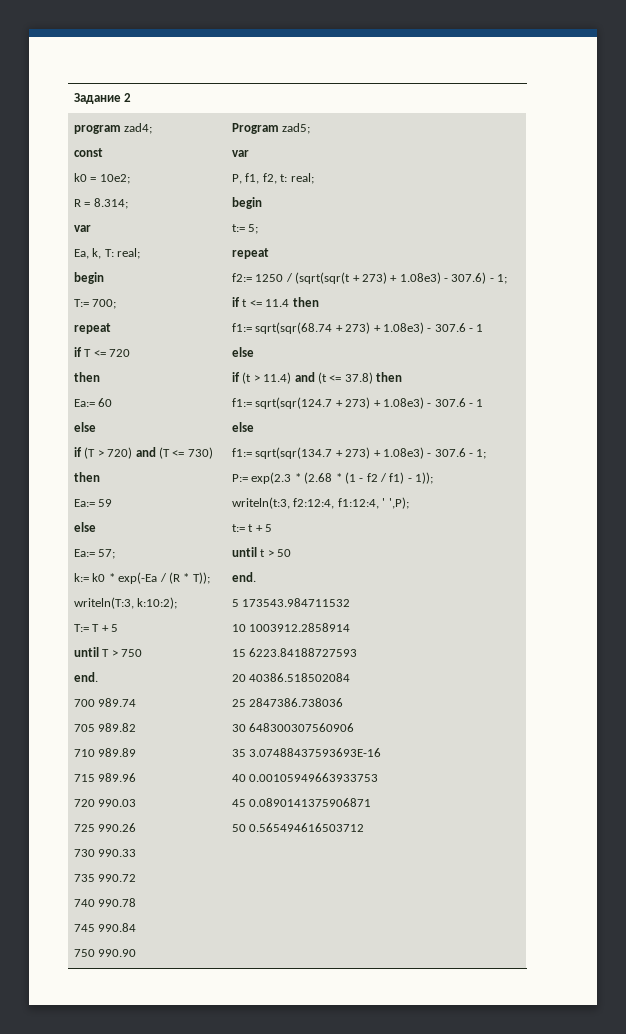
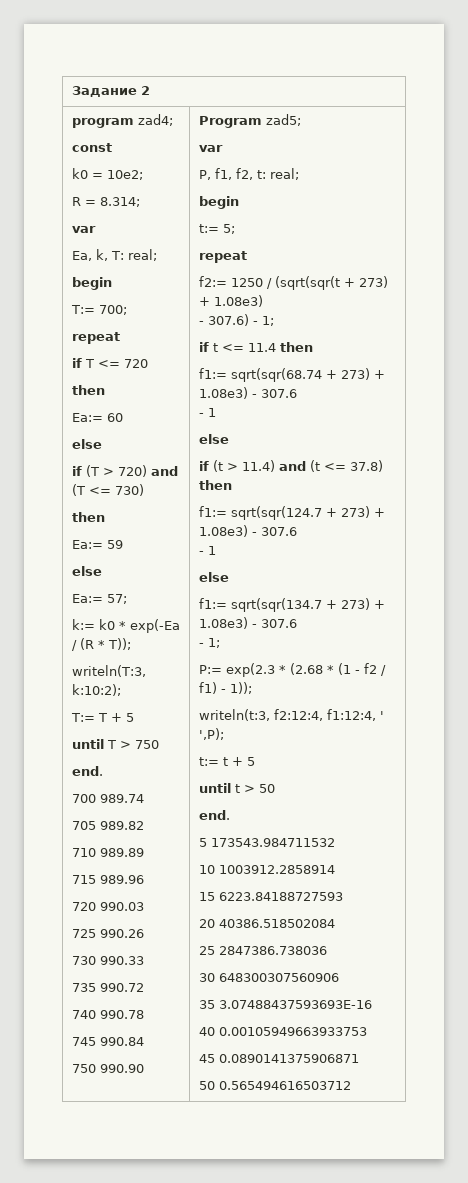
(441, 278) none -> (263, 301) //
(466, 327) none -> (297, 393) //
(466, 402) none -> (297, 531) //
(466, 452) none -> (297, 623) //

